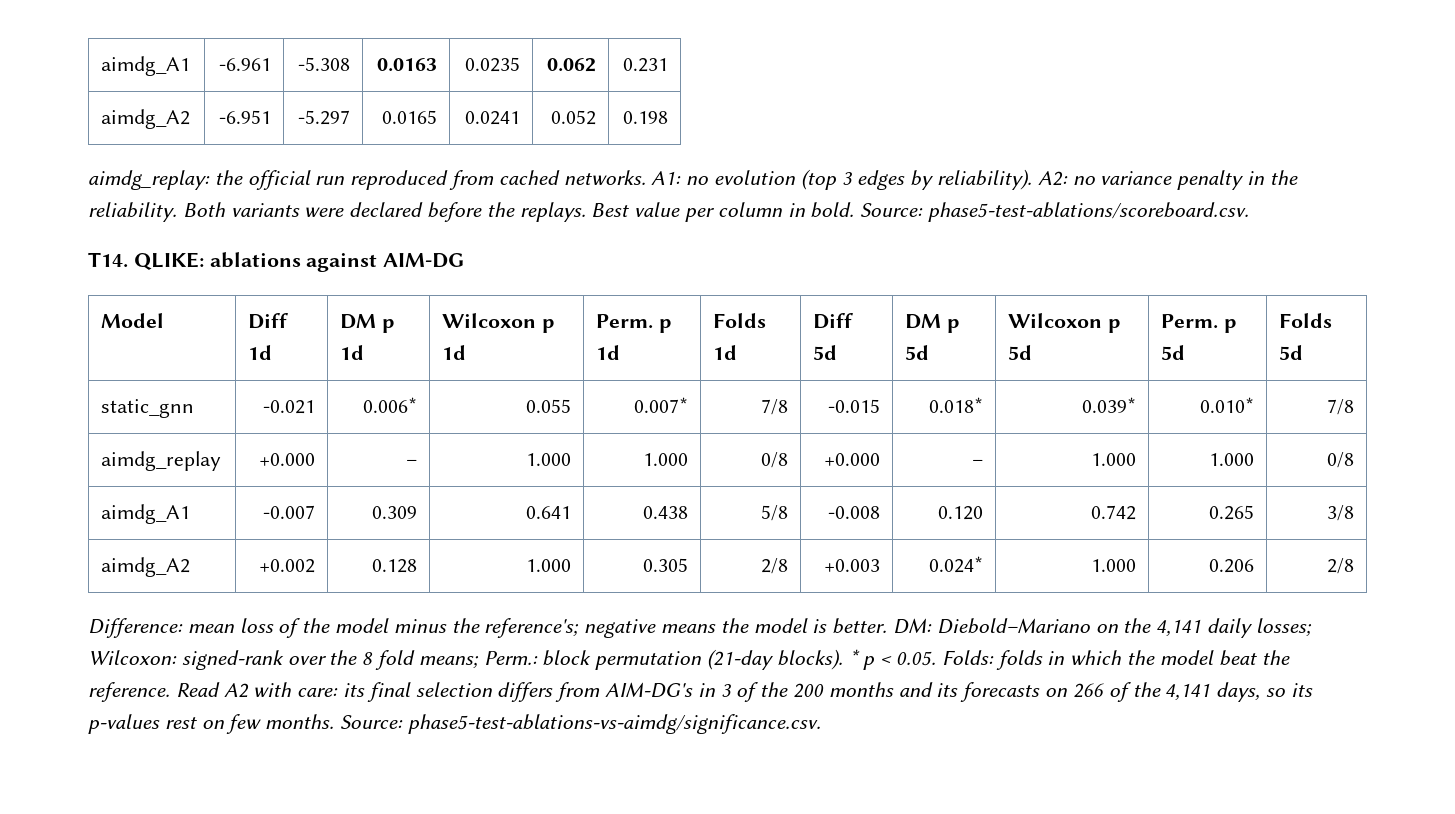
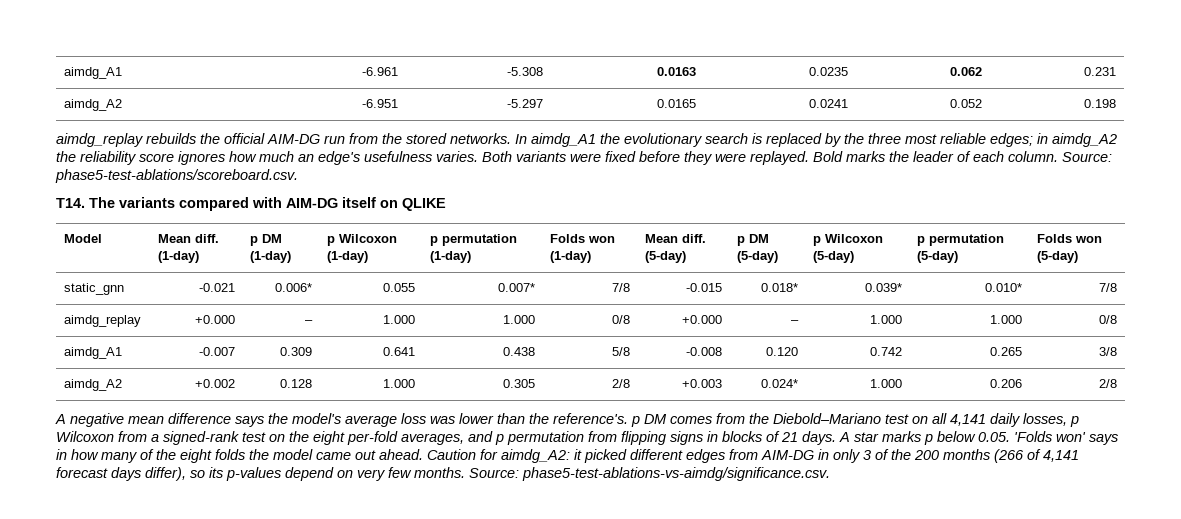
[88,169,1298,190] [88,202,1250,222] [88,252,465,272] [101,313,165,328] [248,313,289,329] [248,345,273,360] [340,314,395,333] [340,345,365,360] [442,313,555,333] [442,345,467,360] [596,314,672,333] [596,345,621,360] [713,313,767,328] [713,345,738,360] [813,313,854,329] [813,345,838,360] [905,314,960,333] [905,345,930,360] [1008,313,1121,333] [1008,345,1033,360] [1161,314,1237,333] [1161,345,1186,360] [1279,313,1333,328] [1279,345,1304,360] aimdg_replay: the official run reproduced from cached networks. A1: no evolution (top 3 edges by reliability). A2: no variance penalty in the reliability. Both variants were declared before the replays. Best value per column in bold. Source: phase5-test-ablations/scoreboard.csv. // T14. QLIKE: ablations against AIM-DG // Model | Diff 1d | DM p 1d | Wilcoxon p 1d | Perm. p 1d | Folds 1d | Diff 5d | DM p 5d | Wilcoxon p 5d | Perm. p 5d | Folds 5d -> [56,133,1117,147] [56,151,1112,165] [55,169,298,183] [56,197,446,211] [64,234,103,243] [158,234,220,243] [158,251,200,263] [250,234,283,246] [250,251,292,263] [327,234,398,246] [327,251,369,263] [430,234,518,246] [430,251,472,263] [550,234,616,243] [550,251,592,263] [645,234,707,243] [645,251,687,263] [737,234,770,246] [737,251,779,263] [813,234,884,246] [813,251,855,263] [917,234,1005,246] [917,251,959,263] [1037,234,1103,243] [1037,251,1079,263] aimdg_replay rebuilds the official AIM-DG run from the stored networks. In aimdg_A1 the evolutionary search is replaced by the three most reliable edges; in aimdg_A2 the reliability score ignores how much an edge's usefulness varies. Both variants were fixed before they were replayed. Bold marks the leader of each column. Source: phase5-test-ablations/scoreboard.csv. // T14. The variants compared with AIM-DG itself on QLIKE // Model | Mean diff. (1-day) | p DM (1-day) | p Wilcoxon (1-day) | p permutation (1-day) | Folds won (1-day) | Mean diff. (5-day) | p DM (5-day) | p Wilcoxon (5-day) | p permutation (5-day) | Folds won (5-day)
[88,618,1312,638] [88,649,1290,670] [88,682,716,702] Difference: mean loss of the model minus the reference's; negative means the model is better. DM: Diebold–Mariano on the 4,141 daily losses; Wilcoxon: signed-rank over the 8 fold means; Perm.: block permutation (21-day blocks). * p < 0.05. Folds: folds in which the model beat the reference. Read A2 with care: its final selection differs from AIM-DG's in -> [55,413,1079,427] [56,431,1118,445] [56,449,860,463] A negative mean difference says the model's average loss was lower than the reference's. p DM comes from the Diebold–Mariano test on all 4,141 daily losses, p Wilcoxon from a signed-rank test on the eight per-fold averages, and p permutation from flipping signs in blocks of 21 days. A star marks p below 0.05. 'Folds won' says in how many of the eight folds the model came out ahead. Caution for aimdg_A2: it picked different edges from AIM-DG in only
[898,682,1313,702] [88,714,225,734] and its forecasts on 266 of the 4,141 days, so its p-values rest on -> [994,449,1079,463] [56,467,385,481] (266 of 4,141 forecast days differ), so its p-values depend on very

